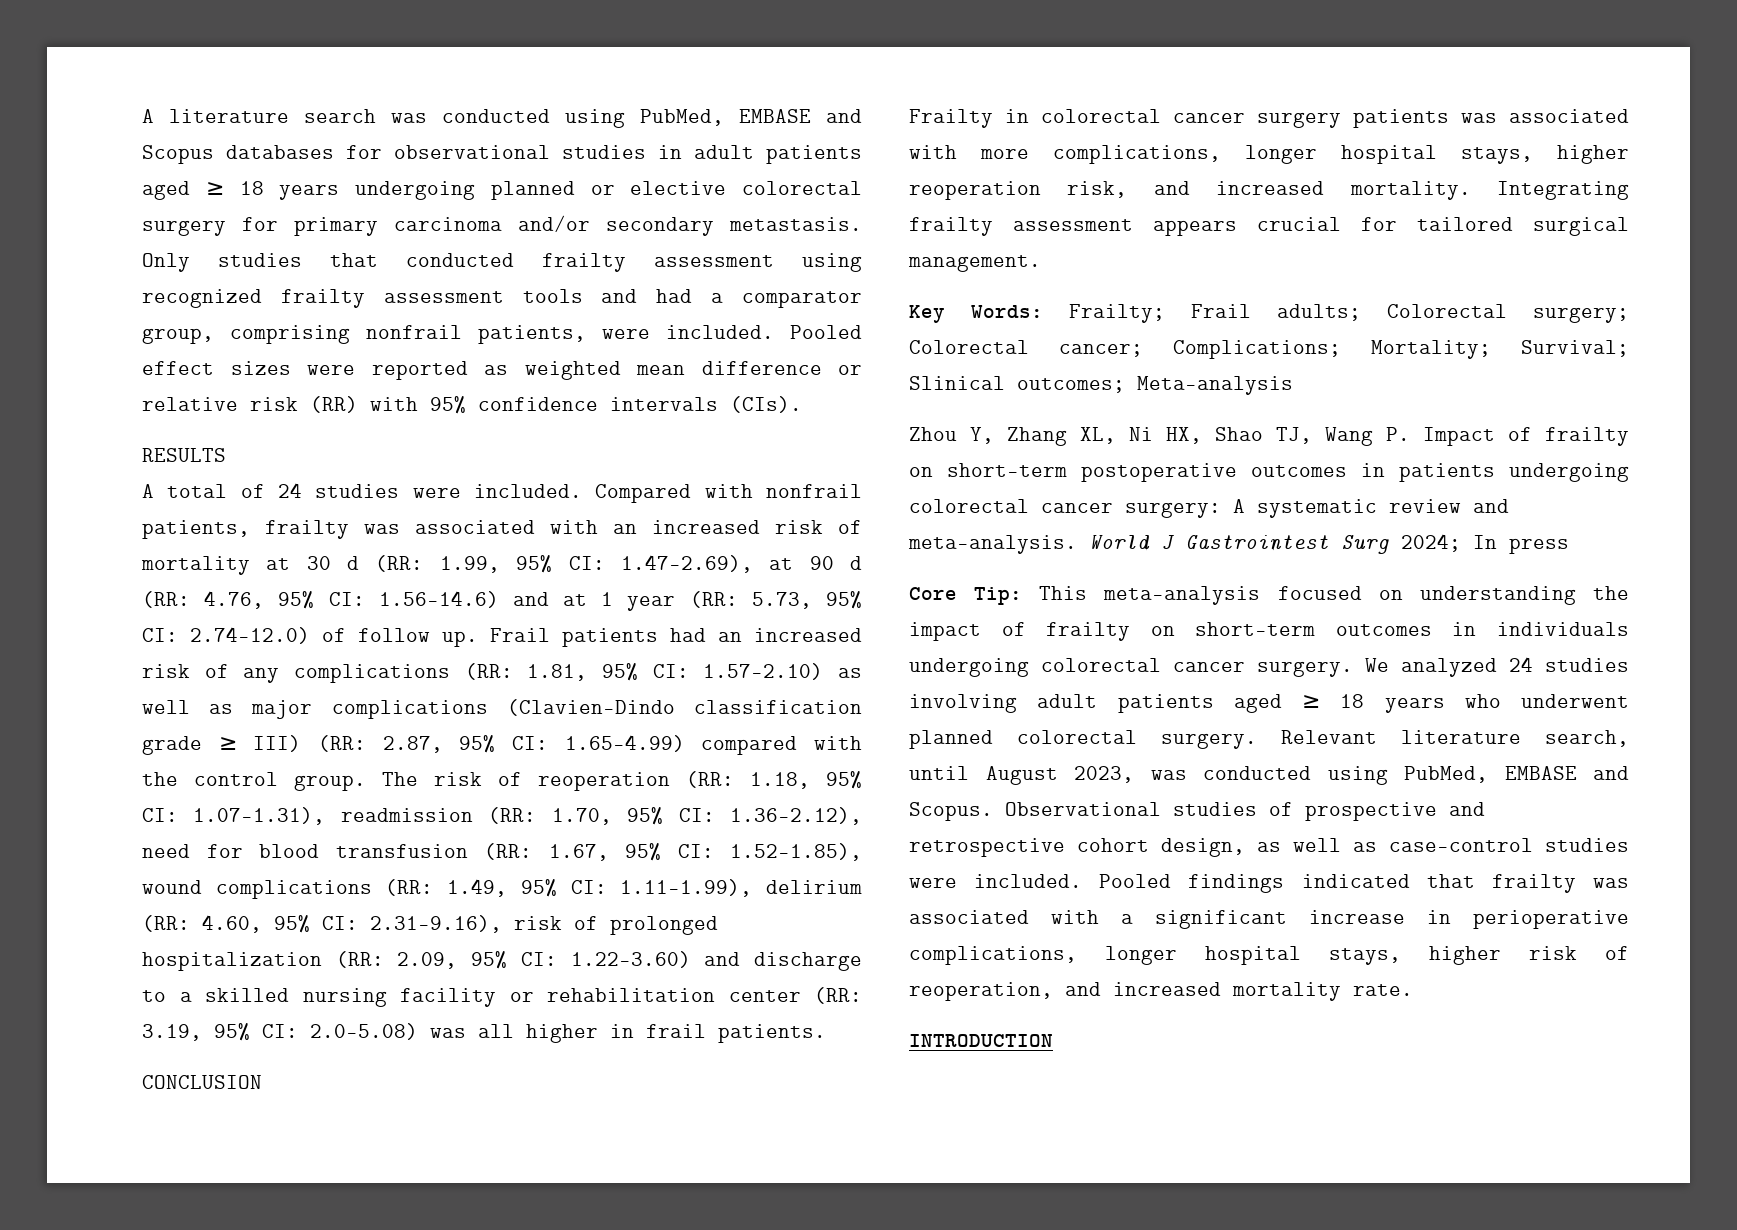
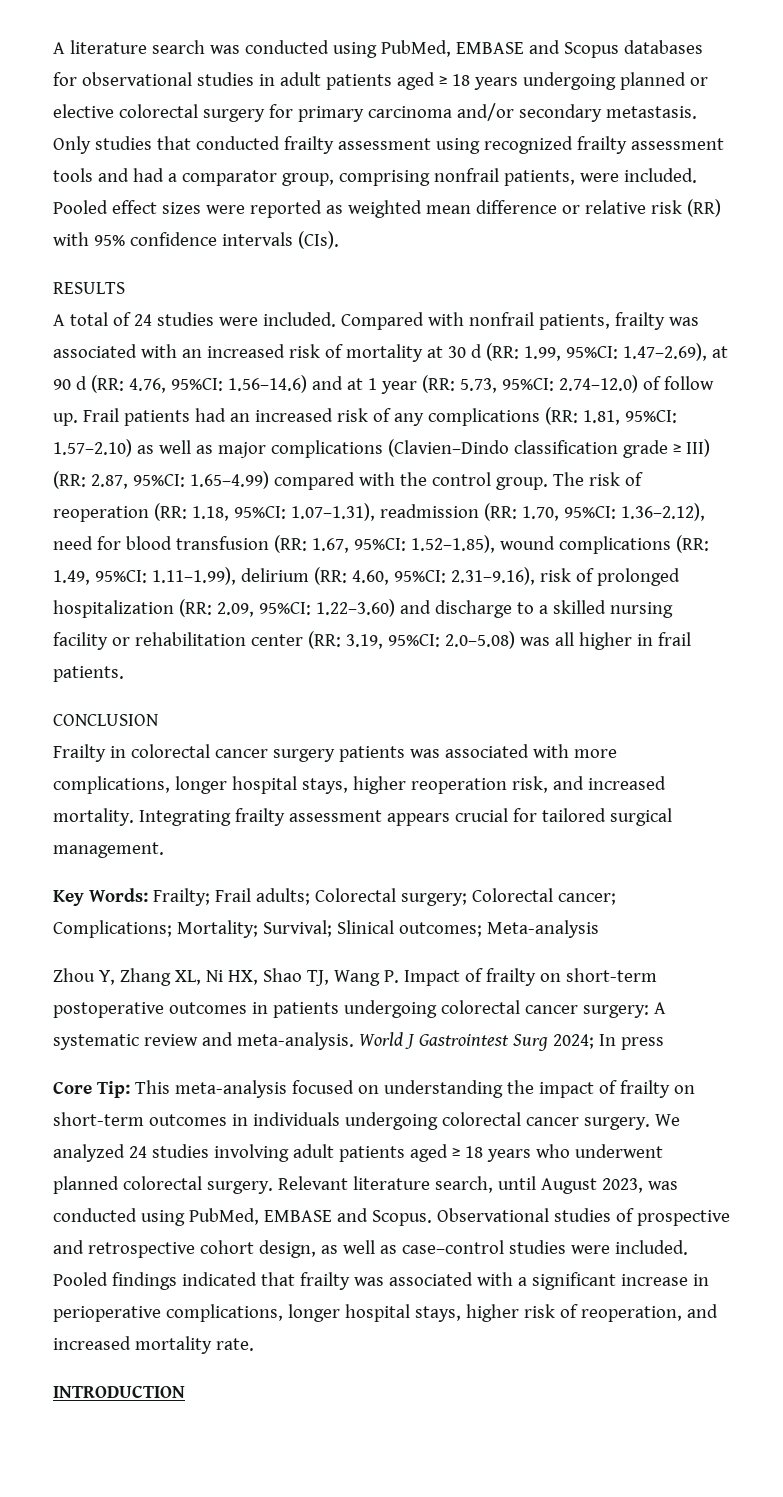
[516,555,605,573] 95% CI: -> [565,346,618,359] 95%CI:
[278,591,365,609] 95% CI: -> [170,378,223,391] 95%CI:
[825,591,862,609] [142,628,178,642] 95% CI: -> [501,378,554,391] 95%CI:
[602,663,689,681] 95% CI: -> [624,410,677,423] 95%CI:
[459,735,548,753] 95% CI: -> [132,474,185,487] 95%CI:
[826,771,862,789] [142,808,178,822] 95% CI: -> [233,506,286,519] 95%CI:
[627,807,715,825] 95% CI: -> [563,506,616,519] 95%CI:
[625,843,714,861] 95% CI: -> [353,538,406,551] 95%CI:
[520,879,607,897] 95% CI: -> [94,570,147,583] 95%CI:
[274,915,358,933] 95% CI: -> [393,570,446,583] 95%CI:
[471,951,557,969] 95% CI: -> [258,602,311,615] 95%CI:
[214,1023,298,1041] 95% CI: -> [387,634,440,647] 95%CI:

